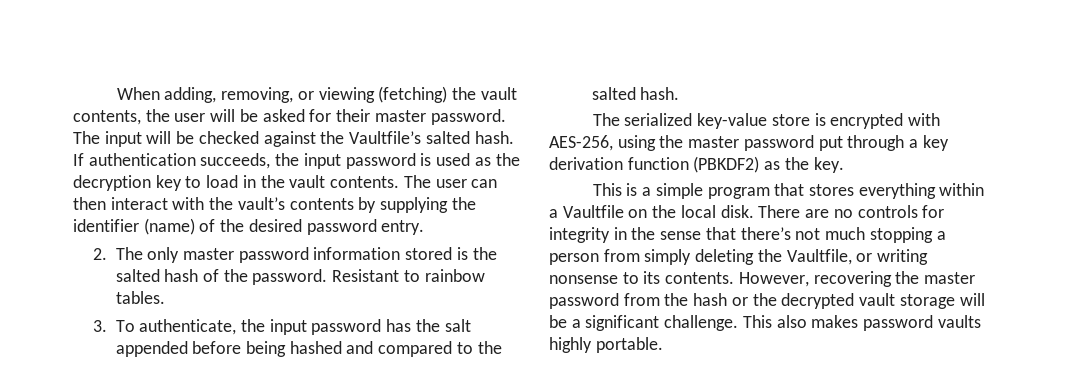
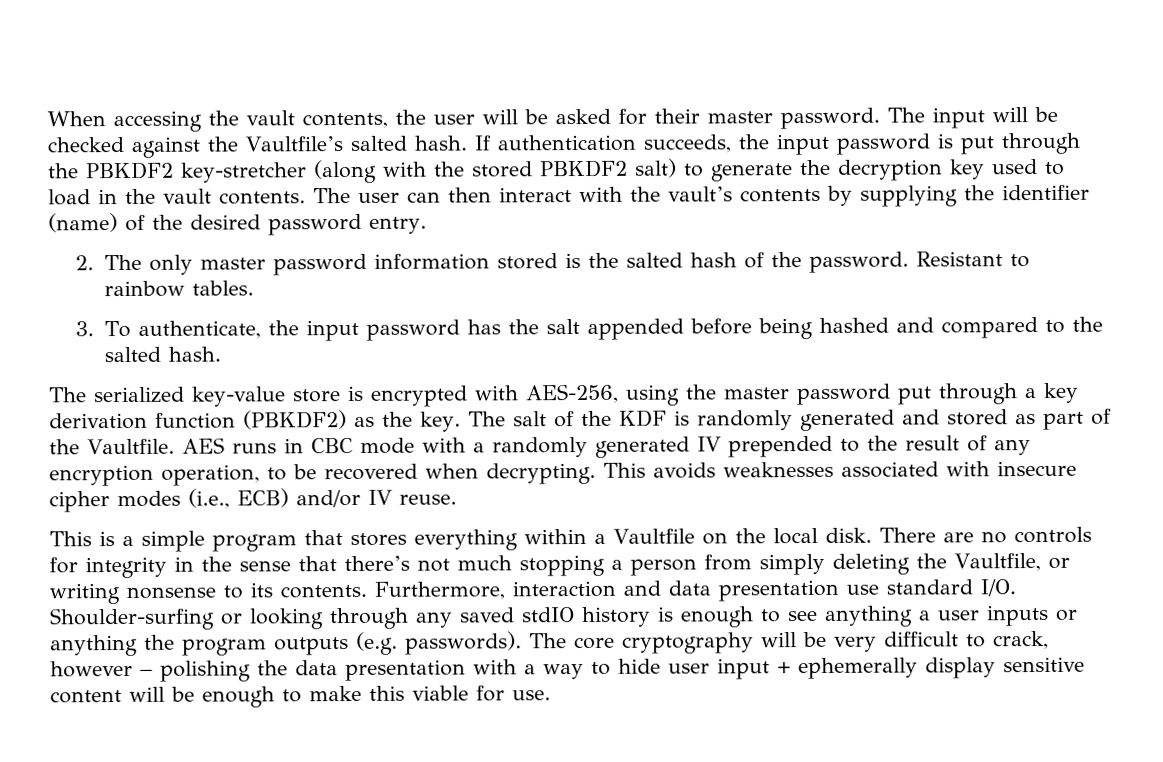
[164,86,448,103] adding, removing, or viewing (fetching) -> [113,110,202,133] accessing
[436,153,491,166] used as -> [959,132,1081,155] [48,158,793,184] put through the PBKDF2 key-stretcher (along with the stored PBKDF2 salt) to generate
(182, 183) none -> [992,159,1038,175] used
(844, 165) none -> [467,408,1112,432] [49,435,1031,458] [49,460,1077,487] [49,488,457,513] The salt of the KDF is randomly generated and stored as part of the Vaultfile. AES runs in CBC mode with a randomly generated IV prepended to the result of any encryption operation, to be recovered when decrypting. This avoids weaknesses associated with insecure cipher modes (i.e., ECB) and/or IV reuse.
[738,271,976,287] [549,293,985,309] [549,315,981,331] [549,337,663,353] However, recovering the master password from the hash or the decrypted vault storage will be a significant challenge. This also makes password vaults highly portable. -> [374,579,1016,602] [49,604,1078,631] [50,630,1049,657] [50,656,1085,682] [50,685,551,708] Furthermore, interaction and data presentation use standard I/O. Shoulder-surfing or looking through any saved stdIO history is enough to see anything a user inputs or anything the program outputs (e.g. passwords). The core cryptography will be very difficult to crack, however – polishing the data presentation with a way to hide user input + ephemerally display sensitive content will be enough to make this viable for use.

